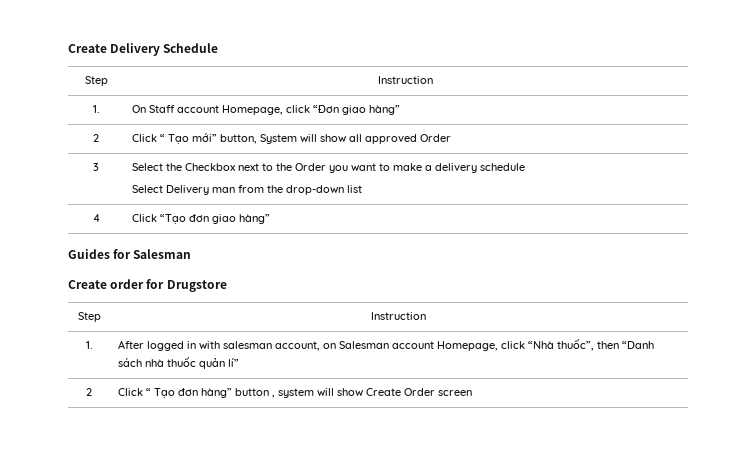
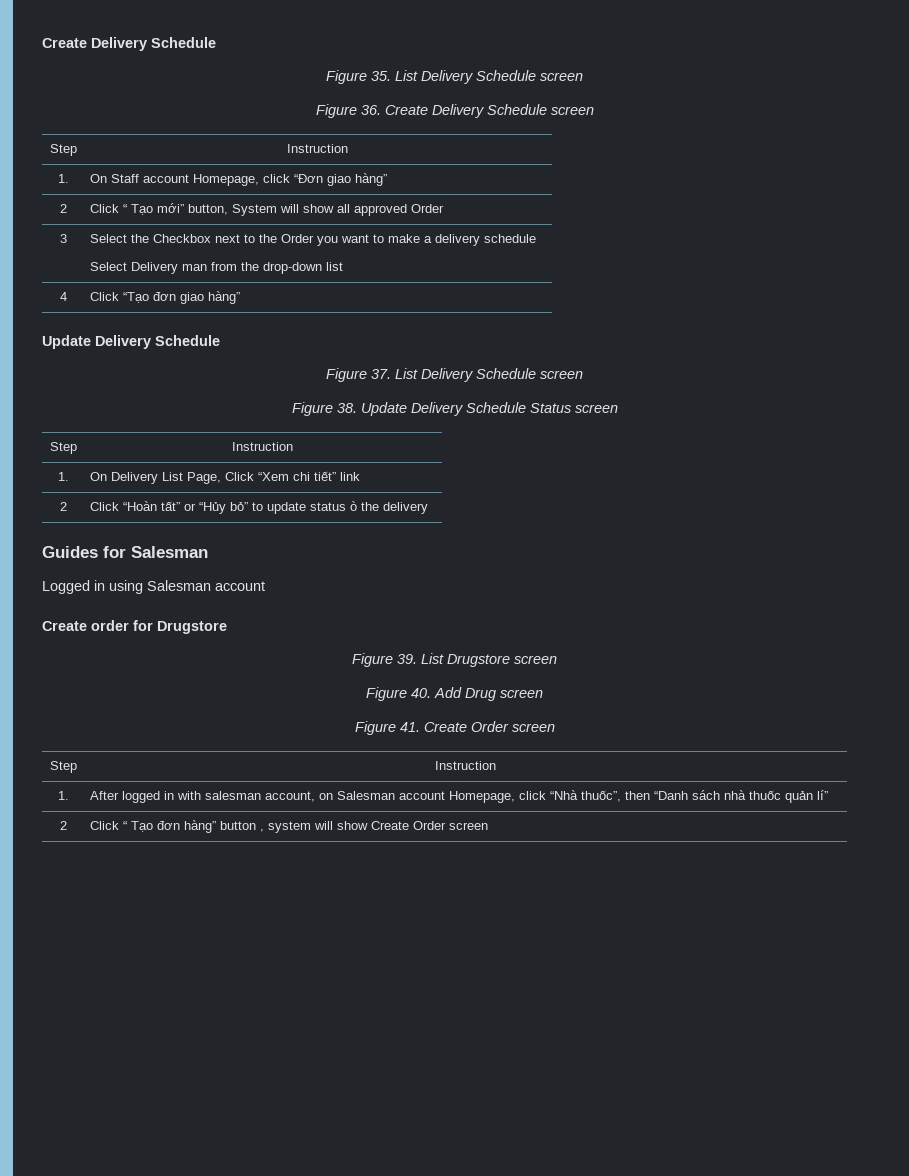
[68,43,219,56] Create Delivery Schedule -> [42,37,216,51] [326,70,583,84] [315,104,594,118] Create Delivery Schedule // Figure 35. List Delivery Schedule screen // Figure 36. Create Delivery Schedule screen
[68,249,192,259] [68,279,227,292] Guides for Salesman // Create order for Drugstore -> [42,335,220,349] [326,368,583,382] [291,402,618,416] [49,442,77,454] [232,442,293,451] [57,472,69,481] [89,471,360,484] [59,502,67,511] [89,501,428,514] [42,546,208,558] [42,580,265,594] [42,620,227,634] [352,653,557,667] [366,687,543,701] [354,721,555,735] Update Delivery Schedule // Figure 37. List Delivery Schedule screen // Figure 38. Update Delivery Schedule Status screen // Step | Instruction // 1. | On Delivery List Page, Click “Xem chi tiết” link // 2 | Click “Hoàn tất” or “Hủy bỏ” to update status ò the delivery // Guides for Salesman // Logged in using Salesman account // Create order for Drugstore // Figure 39. List Drugstore screen // Figure 40. Add Drug screen // Figure 41. Create Order screen

